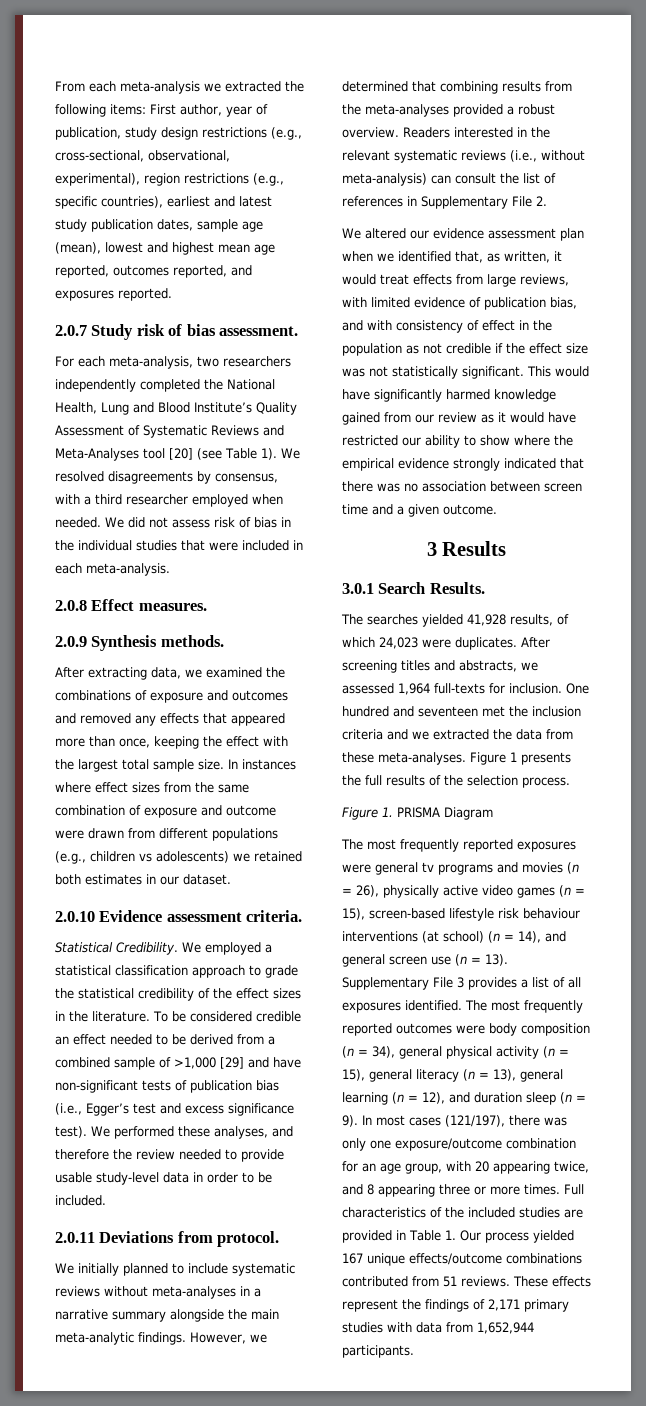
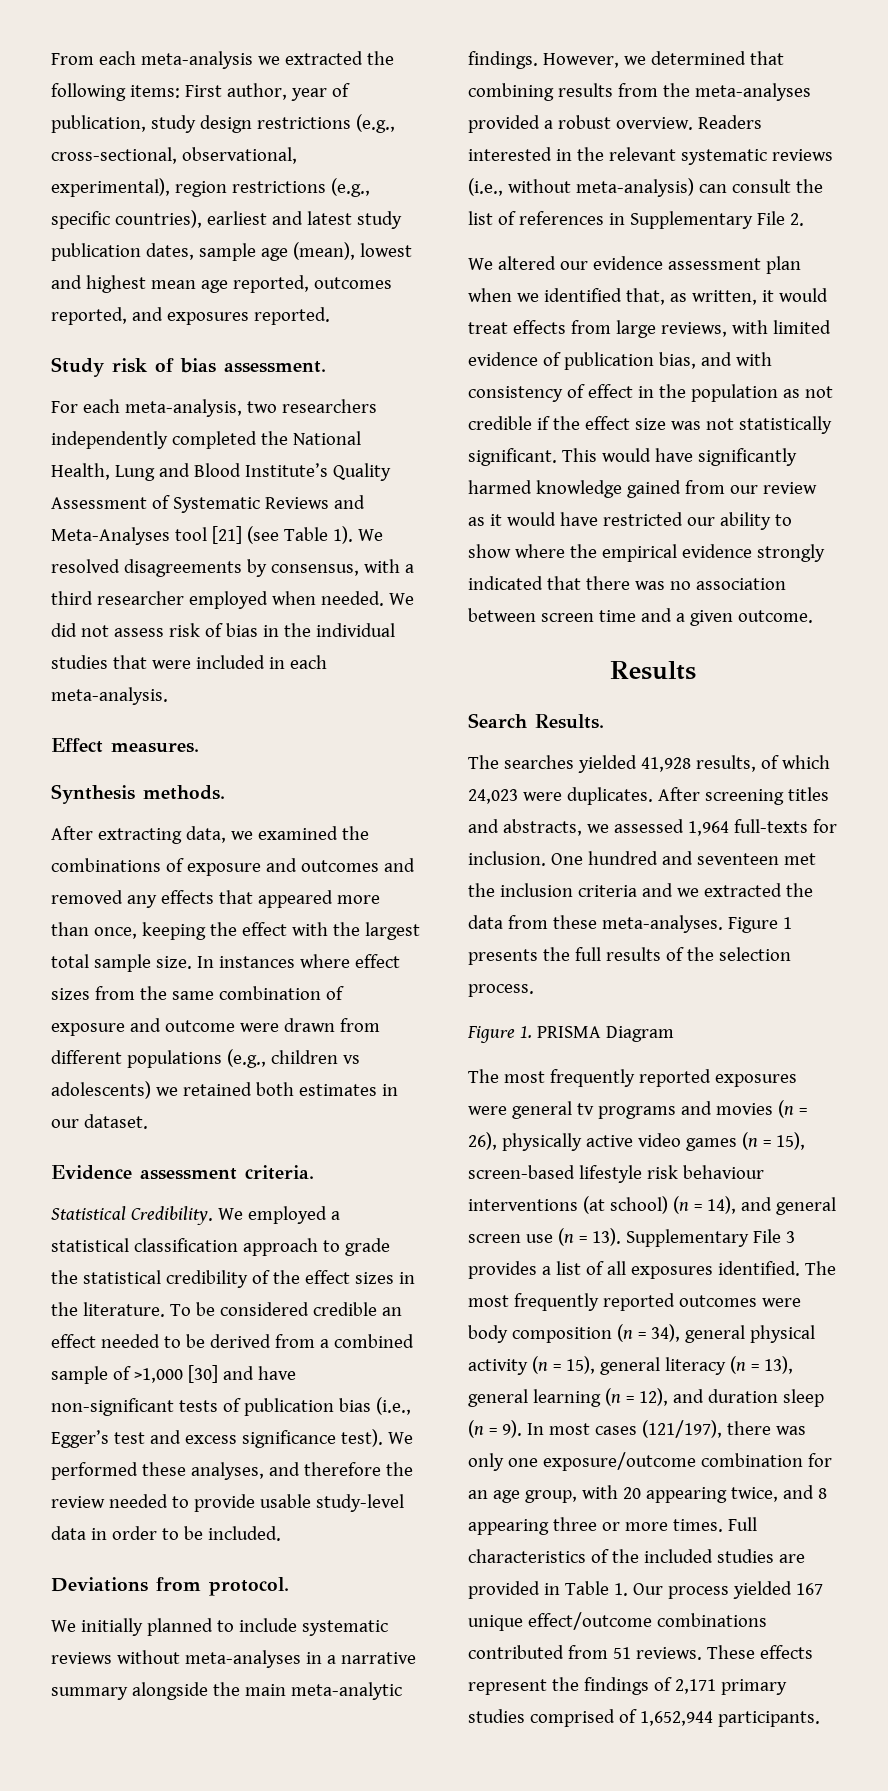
[55,325,87,336] 2.0.7 -> (330, 316) none
[169,448,193,460] [20] -> [211,526,242,544] [21]
[55,600,87,611] 2.0.8 -> (168, 696) none
[55,636,87,647] 2.0.9 -> (199, 747) none
[55,911,95,922] 2.0.10 -> (148, 1121) none
[220,1057,244,1069] [29] -> [187,1365,218,1383] [30]
[55,1232,95,1243] 2.0.11 -> (281, 1533) none
[426,542,437,556] 3 -> (813, 616) none
[342,583,374,594] 3.0.1 -> (696, 670) none
[409,1253,502,1265] effects/outcome -> [527,1612,652,1630] effect/outcome
[387,1322,473,1333] with data from -> [529,1709,637,1727] comprised of

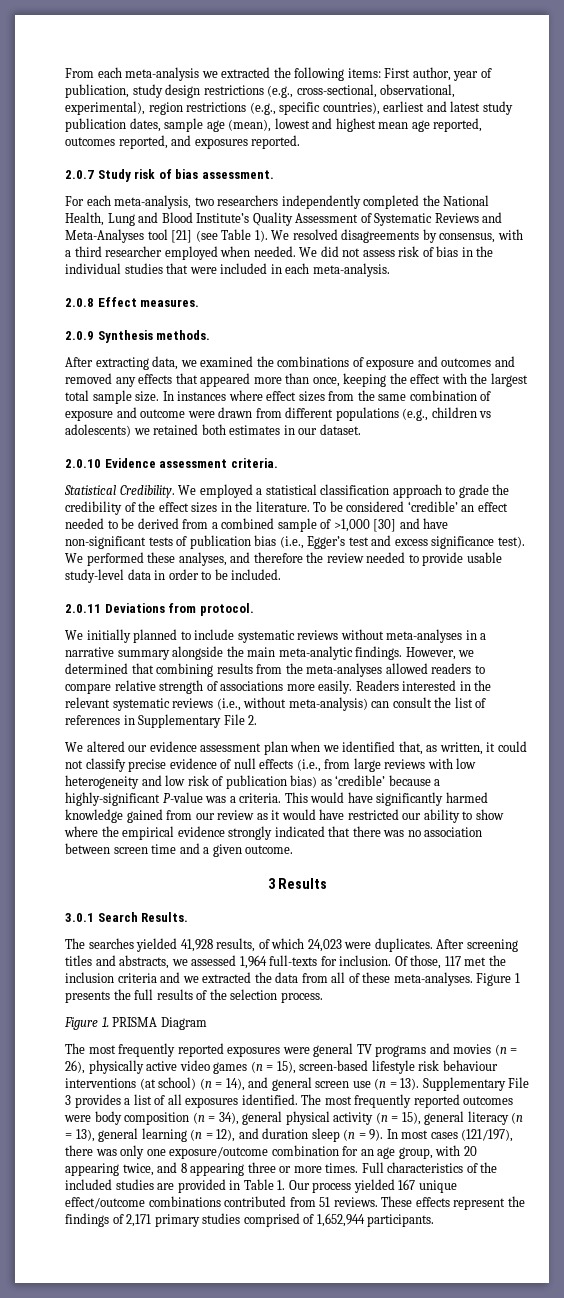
(330, 316) none -> [65,170,94,179] 2.0.7
(168, 696) none -> [65,298,94,307] 2.0.8
(199, 747) none -> [65,331,94,340] 2.0.9
(148, 1121) none -> [65,459,101,468] 2.0.10
[82,1270,161,1284] statistical -> (510, 489) none
[312,1302,377,1316] credible -> [407,501,458,512] ‘credible’
(281, 1533) none -> [65,604,101,613] 2.0.11
[468,115,693,133] provided a robust overview. -> [385,663,485,674] [65,680,353,694] allowed readers to compare relative strength of associations more easily.
[778,288,828,302] [468,320,831,338] [468,352,772,370] [468,384,833,402] [468,416,832,434] [468,448,557,466] would treat effects from large reviews, with limited evidence of publication bias, and with consistency of effect in the population as not credible if the effect size was not statistically significant. -> [497,741,527,752] [65,758,477,772] [65,775,441,789] [65,792,282,806] could not classify precise evidence of null effects (i.e., from large reviews with low heterogeneity and low risk of publication bias) as ‘credible’ because a highly-significant P-value was a criteria.
(813, 616) none -> [267,878,276,889] 3
(696, 670) none -> [65,913,94,922] 3.0.1
[550,851,779,865] One hundred and seventeen -> [394,955,461,969] Of those, 117
(548, 922) none -> [331,972,360,983] all of
[576,1103,594,1115] tv -> [356,1044,372,1054] TV

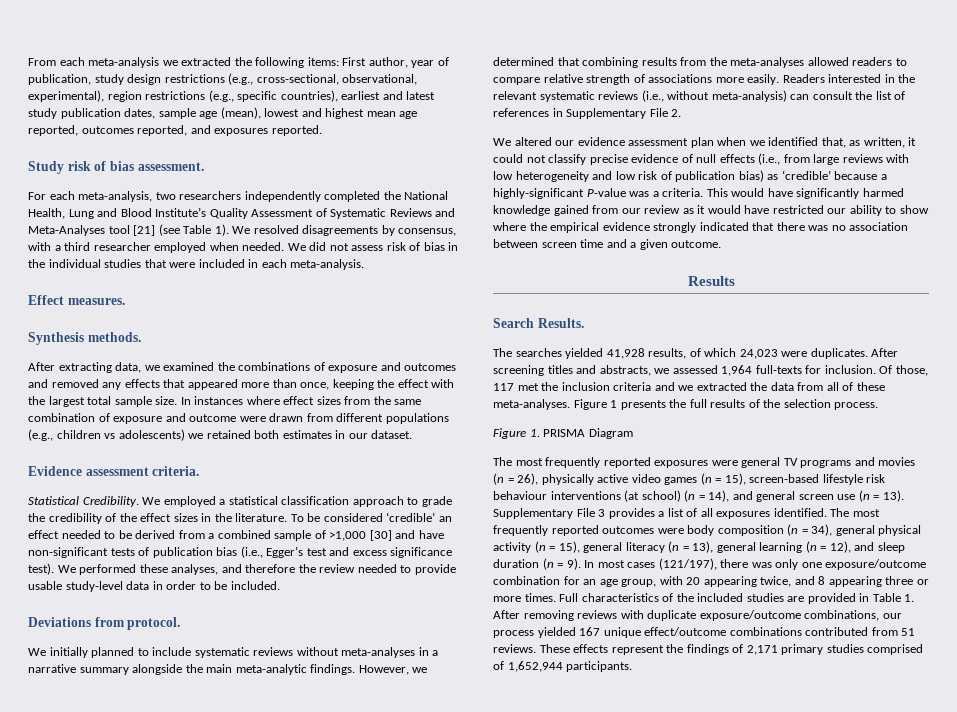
[65,170,94,179] 2.0.7 -> (322, 130) none
[65,298,94,307] 2.0.8 -> (365, 264) none
[65,331,94,340] 2.0.9 -> (125, 301) none
[65,459,101,468] 2.0.10 -> (413, 434) none
[65,604,101,613] 2.0.11 -> (280, 585) none
[267,878,276,889] 3 -> (722, 244) none
[65,913,94,922] 3.0.1 -> (735, 281) none
[262,1128,340,1142] duration sleep -> [877,542,905,553] [493,559,539,568] sleep duration
[288,1180,310,1190] Our -> [493,610,902,621] After removing reviews with duplicate exposure/outcome combinations, our

